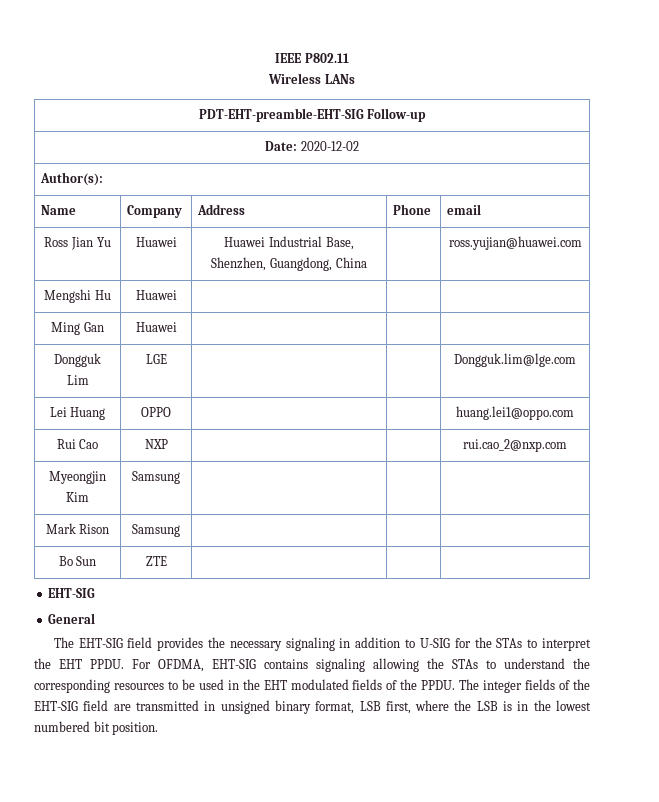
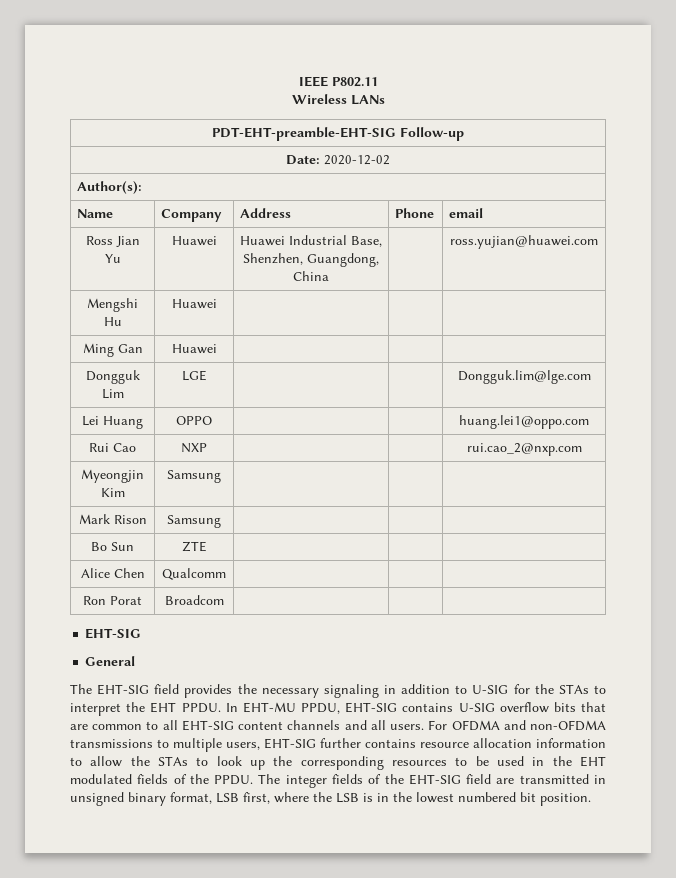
(167, 561) none -> [80,568,145,578] [162,568,226,580] [83,596,142,605] [164,595,224,605] // Alice Chen | Qualcomm | | | // Ron Porat | Broadcom | | |
[132,658,565,672] For OFDMA, EHT-SIG contains signaling allowing the STAs to understand -> [225,702,607,714] [70,720,606,731] [70,738,606,752] [70,756,265,770] In EHT-MU PPDU, EHT-SIG contains U-SIG overflow bits that are common to all EHT-SIG content channels and all users. For OFDMA and non-OFDMA transmissions to multiple users, EHT-SIG further contains resource allocation information to allow the STAs to look up

